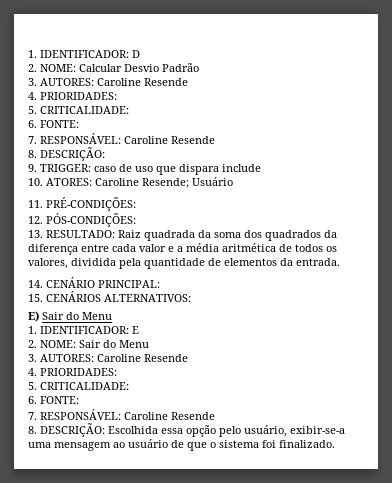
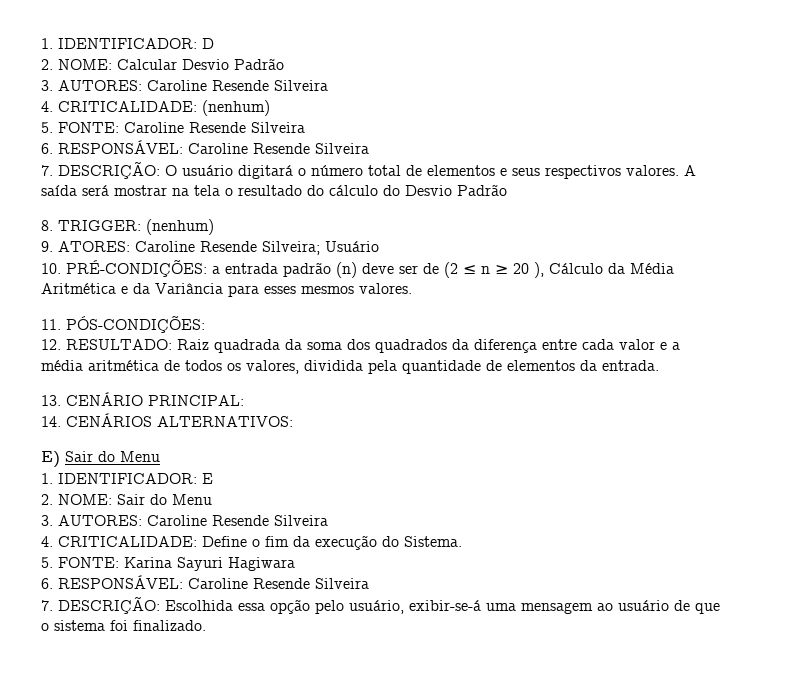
[28,92,117,100] [28,106,129,114] [28,120,79,128] [28,133,215,144] [28,147,105,161] // 4. PRIORIDADES: // 5. CRITICALIDADE: // 6. FONTE: // 7. RESPONSÁVEL: Caroline Resende // 8. DESCRIÇÃO: -> [274,80,328,91] [41,100,270,116] [41,122,305,133] [41,140,369,154] [41,161,696,179] [41,184,507,196] [41,219,214,235] Silveira // 4. CRITICALIDADE: (nenhum) // 5. FONTE: Caroline Resende Silveira // 6. RESPONSÁVEL: Caroline Resende Silveira // 7. DESCRIÇÃO: O usuário digitará o número total de elementos e seus respectivos valores. A saída será mostrar na tela o resultado do cálculo do Desvio Padrão // 8. TRIGGER: (nenhum)
[40,164,261,175] [28,177,233,188] TRIGGER: caso de uso que dispara include // 10. ATORES: Caroline Resende; Usuário -> [58,241,379,255] [41,259,674,278] [41,283,412,297] ATORES: Caroline Resende Silveira; Usuário // 10. PRÉ-CONDIÇÕES: a entrada padrão (n) deve ser de (2 ≤ n ≥ 20 ), Cálculo da Média Aritmética e da Variância para esses mesmos valores.
[46,197,136,211] PRÉ-CONDIÇÕES: -> [66,315,205,333] PÓS-CONDIÇÕES:
[46,213,136,227] [28,230,43,238] PÓS-CONDIÇÕES: // 13. -> (61, 344) none
[28,280,43,288] 14. -> [41,395,61,406] 13.
[28,294,43,302] 15. -> [41,416,61,427] 14.
[28,368,117,376] [28,382,129,390] [28,396,79,404] [28,409,215,420] [28,426,37,434] // 4. PRIORIDADES: // 5. CRITICALIDADE: // 6. FONTE: // 7. RESPONSÁVEL: Caroline Resende // 8. -> [274,515,328,526] [41,535,462,550] [41,557,295,571] [41,575,369,589] [41,600,53,611] Silveira // 4. CRITICALIDADE: Define o fim da execução do Sistema. // 5. FONTE: Karina Sayuri Hagiwara // 6. RESPONSÁVEL: Caroline Resende Silveira // 7.
[290,426,345,434] exibir-se-a -> [409,600,481,611] exibir-se-á

